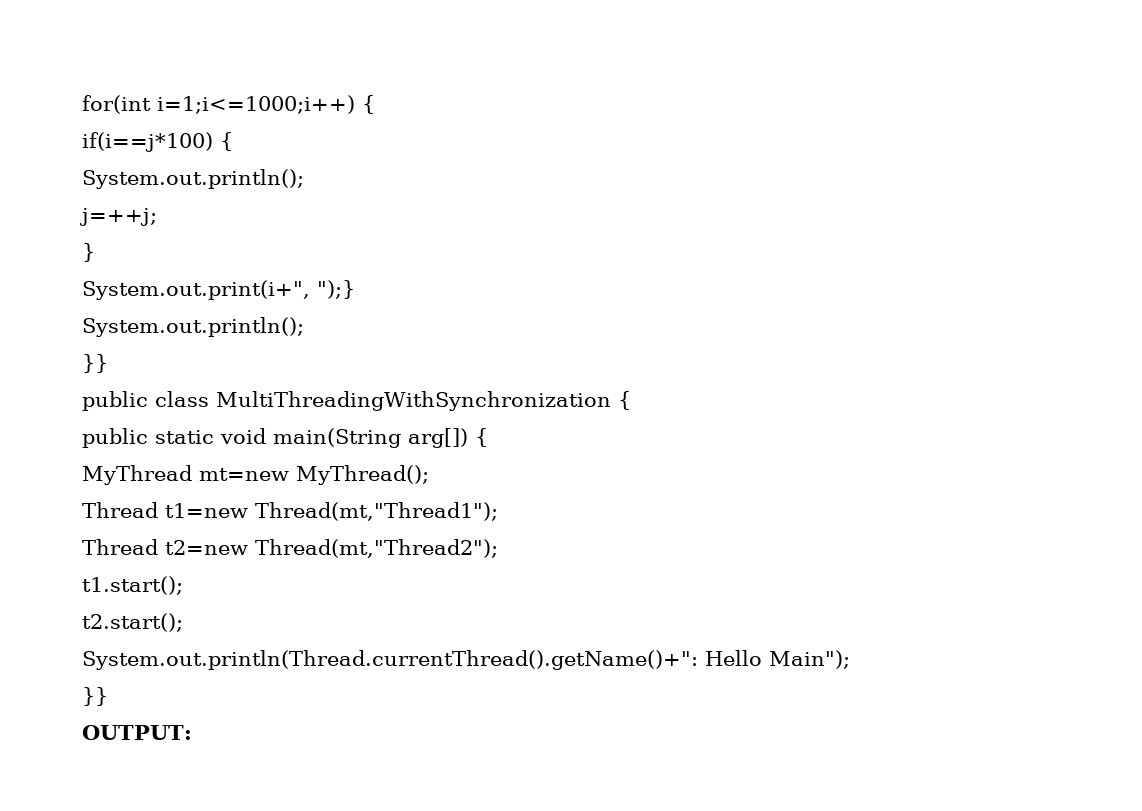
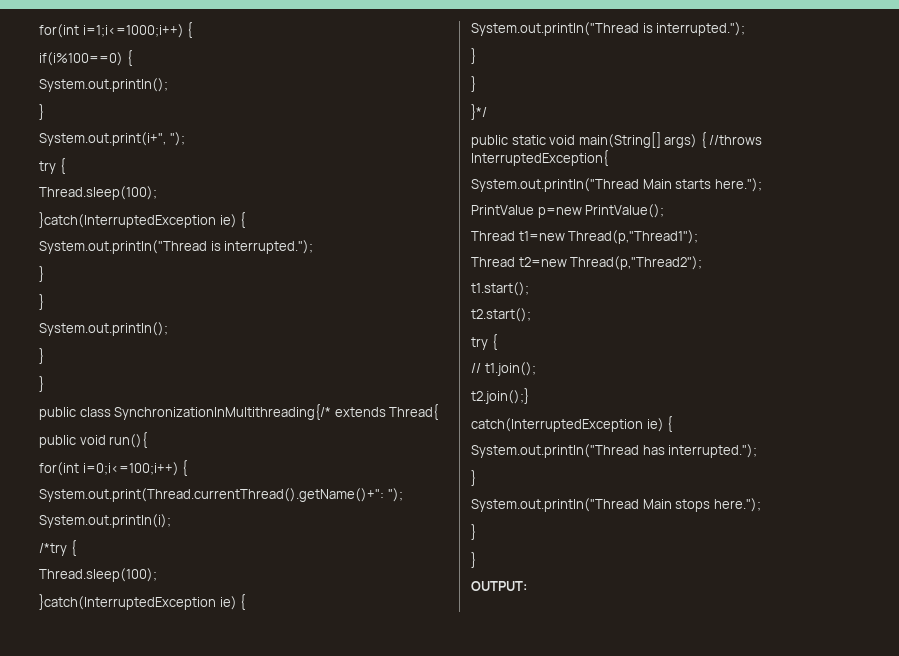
[82,132,213,152] if(i==j*100) -> [39,52,123,66] if(i%100==0)
[79,208,157,226] [82,243,95,262] [82,280,355,300] [82,317,304,337] [82,354,108,373] j=++j; // } // System.out.print(i+", ");} // System.out.println(); // }} -> [39,104,44,120] [39,132,185,146] [39,158,65,174] [39,186,157,200] [39,212,246,228] [39,240,314,254] [39,266,44,282] [39,294,44,310] [39,322,168,336] [39,348,44,364] [39,376,44,392] } // System.out.print(i+", "); // try { // Thread.sleep(100); // }catch(InterruptedException ie) { // System.out.println("Thread is interrupted."); // } // } // System.out.println(); // } // }
[216,391,631,411] MultiThreadingWithSynchronization { -> [114,404,439,420] [39,432,148,448] [39,460,188,476] [39,488,403,502] [39,514,171,528] [39,540,76,556] [39,568,157,582] [39,594,246,610] [471,22,746,36] [471,48,476,64] [471,76,476,92] [471,104,487,120] SynchronizationInMultithreading{/* extends Thread{ // public void run(){ // for(int i=0;i<=100;i++) { // System.out.print(Thread.currentThread().getName()+": "); // System.out.println(i); // /*try { // Thread.sleep(100); // }catch(InterruptedException ie) { // System.out.println("Thread is interrupted."); // } // } // }*/
[273,428,488,448] [82,465,429,485] main(String arg[]) { // MyThread mt=new MyThread(); -> [578,132,763,148] [471,150,608,166] [471,178,762,192] [471,204,665,218] main(String[] args) { //throws InterruptedException{ // System.out.println("Thread Main starts here."); // PrintValue p=new PrintValue();
[255,502,498,521] Thread(mt,"Thread1"); -> [568,230,699,244] Thread(p,"Thread1");
[255,539,498,558] Thread(mt,"Thread2"); -> [570,256,703,270] Thread(p,"Thread2");
[82,650,850,670] [82,687,108,706] System.out.println(Thread.currentThread().getName()+": Hello Main"); // }} -> [471,334,497,350] [471,362,536,376] [471,388,529,404] [471,416,673,432] [471,444,758,458] [471,470,476,486] [471,498,761,512] [471,524,476,540] [471,552,476,568] try { // // t1.join(); // t2.join();} // catch(InterruptedException ie) { // System.out.println("Thread has interrupted."); // } // System.out.println("Thread Main stops here."); // } // }

